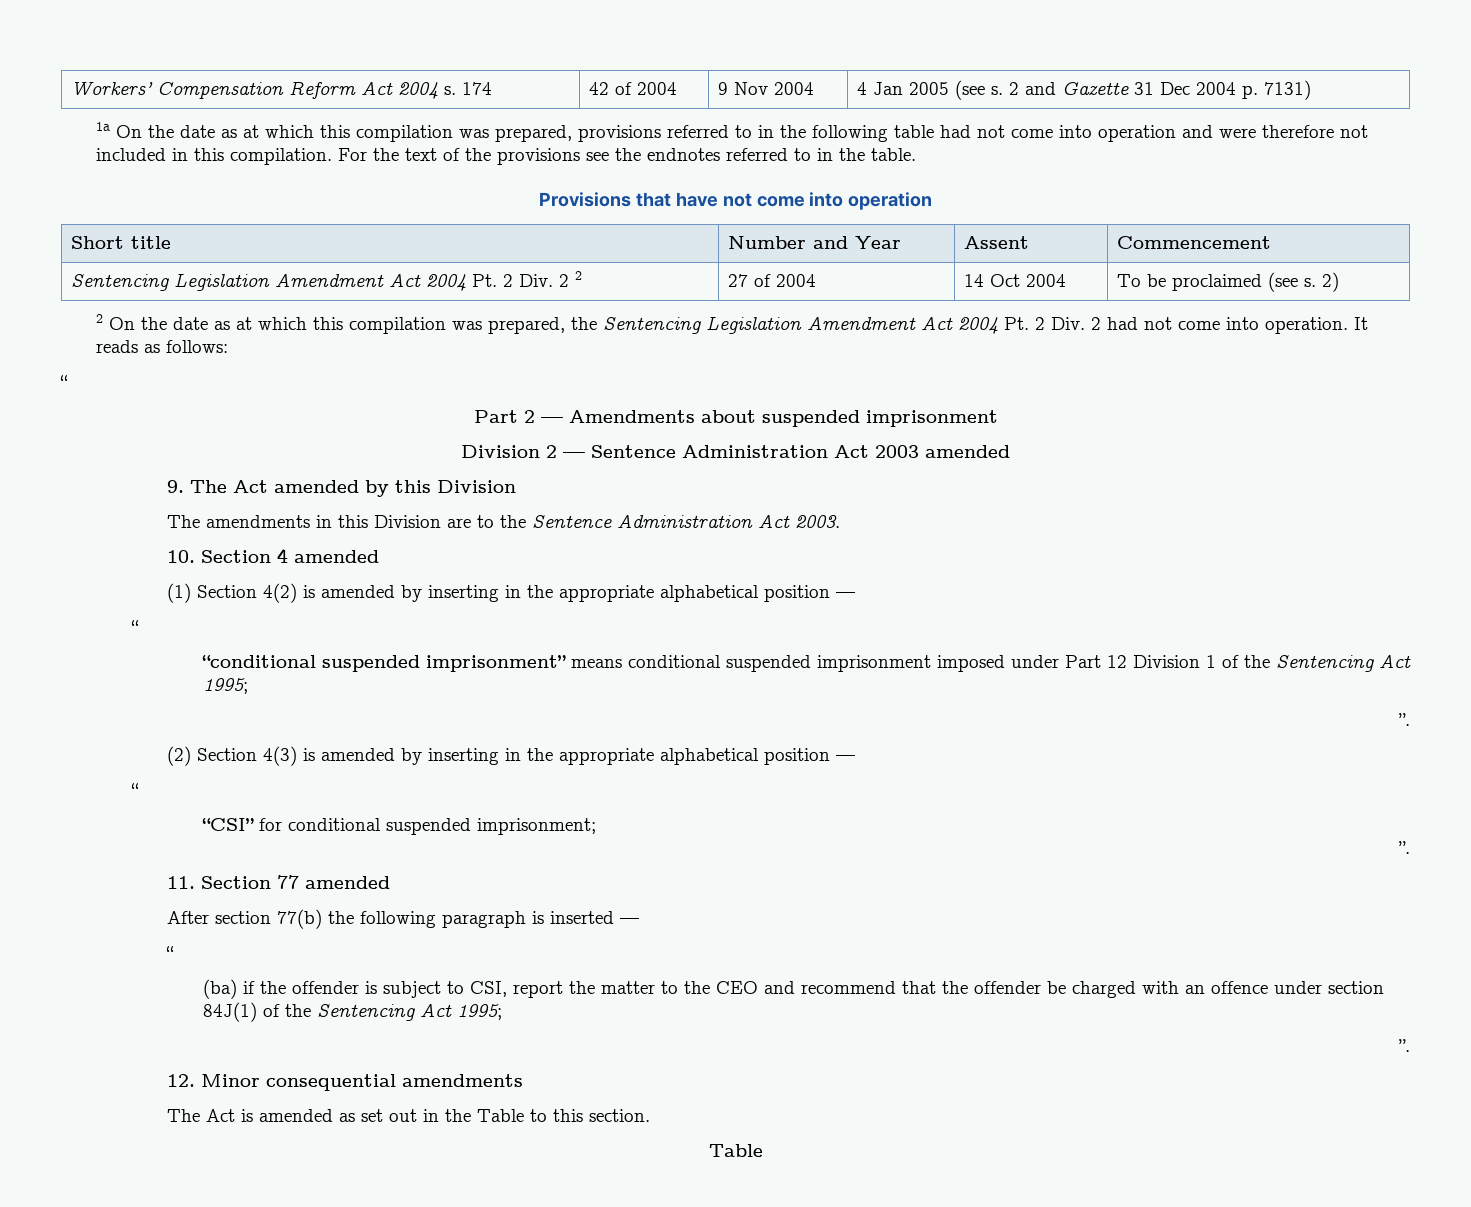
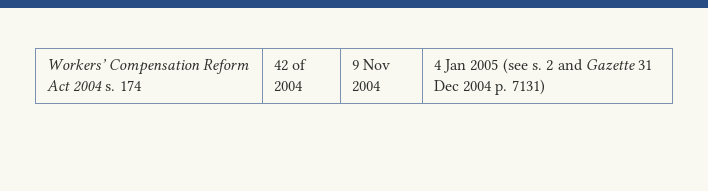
[96,122,1369,142] [96,148,917,165] [538,192,933,210] [71,236,172,249] [728,236,902,249] [964,236,1030,249] [1117,236,1272,249] [71,271,583,291] [728,274,817,287] [964,274,1067,287] [1117,272,1340,292] [96,314,1369,334] [96,340,229,353] [60,375,68,388] [473,410,998,427] [461,445,1010,458] [167,480,517,497] [167,515,841,528] [167,548,380,563] [167,583,856,603] [130,620,139,633] [201,655,1411,672] [202,678,248,694] [1399,713,1410,726] [167,746,856,766] [130,783,139,796] [201,818,596,835] [1399,841,1410,854] [167,875,391,889] [167,909,640,929] [166,946,175,959] [202,979,1384,999] [202,1002,502,1022] [1399,1039,1410,1052] [167,1074,524,1091] [167,1109,651,1122] [708,1144,763,1157] // 1a On the date as at which this compilation was prepared, provisions referred to in the following table had not come into operation and were therefore not included in this compilation. For the text of the provisions see the endnotes referred to in the table. // Provisions that have not come into operation // Short title | Number and Year | Assent | Commencement // Sentencing Legislation Amendment Act 2004 Pt. 2 Div. 2 2 | 27 of 2004 | 14 Oct 2004 | To be proclaimed (see s. 2) // 2 On the date as at which this compilation was prepared, the Sentencing Legislation Amendment Act 2004 Pt. 2 Div. 2 had not come into operation. It reads as follows: // “ // Part 2 — Amendments about suspended imprisonment // Division 2 — Sentence Administration Act 2003 amended // 9. The Act amended by this Division // The amendments in this Division are to the Sentence Administration Act 2003. // 10. Section 4 amended // (1) Section 4(2) is amended by inserting in the appropriate alphabetical position — // “ // “conditional suspended imprisonment” means conditional suspended imprisonment imposed under Part 12 Division 1 of the Sentencing Act 1995; // ”. // (2) Section 4(3) is amended by inserting in the appropriate alphabetical position — // “ // “CSI” for conditional suspended imprisonment; // ”. // 11. Section 77 amended // After section 77(b) the following paragraph is inserted — // “ // (ba) if the offender is subject to CSI, report the matter to the CEO and recommend that the offender be charged with an offence under section 84J(1) of the Sentencing Act 1995; // ”. // 12. Minor consequential amendments // The Act is amended as set out in the Table to this section. // Table -> (545, 87) none

